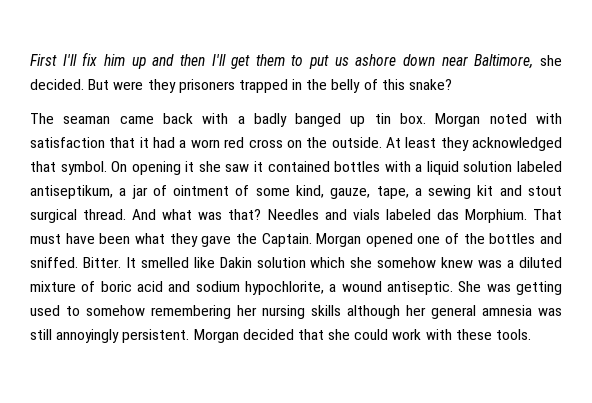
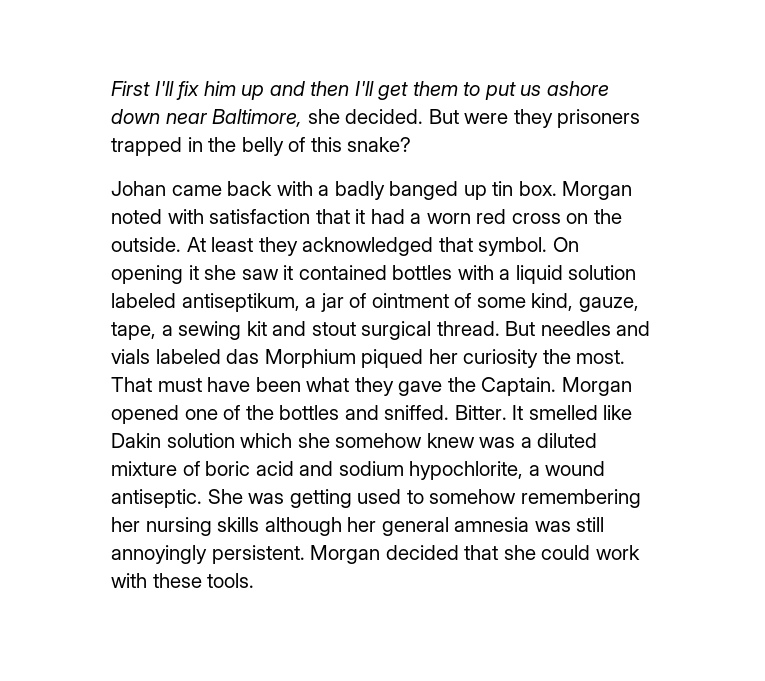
[30,113,111,124] The seaman -> [111,181,166,196] Johan
[132,209,527,223] And what was that? Needles and vials labeled das Morphium. -> [505,321,651,336] [111,349,626,368] But needles and vials labeled das Morphium piqued her curiosity the most.

